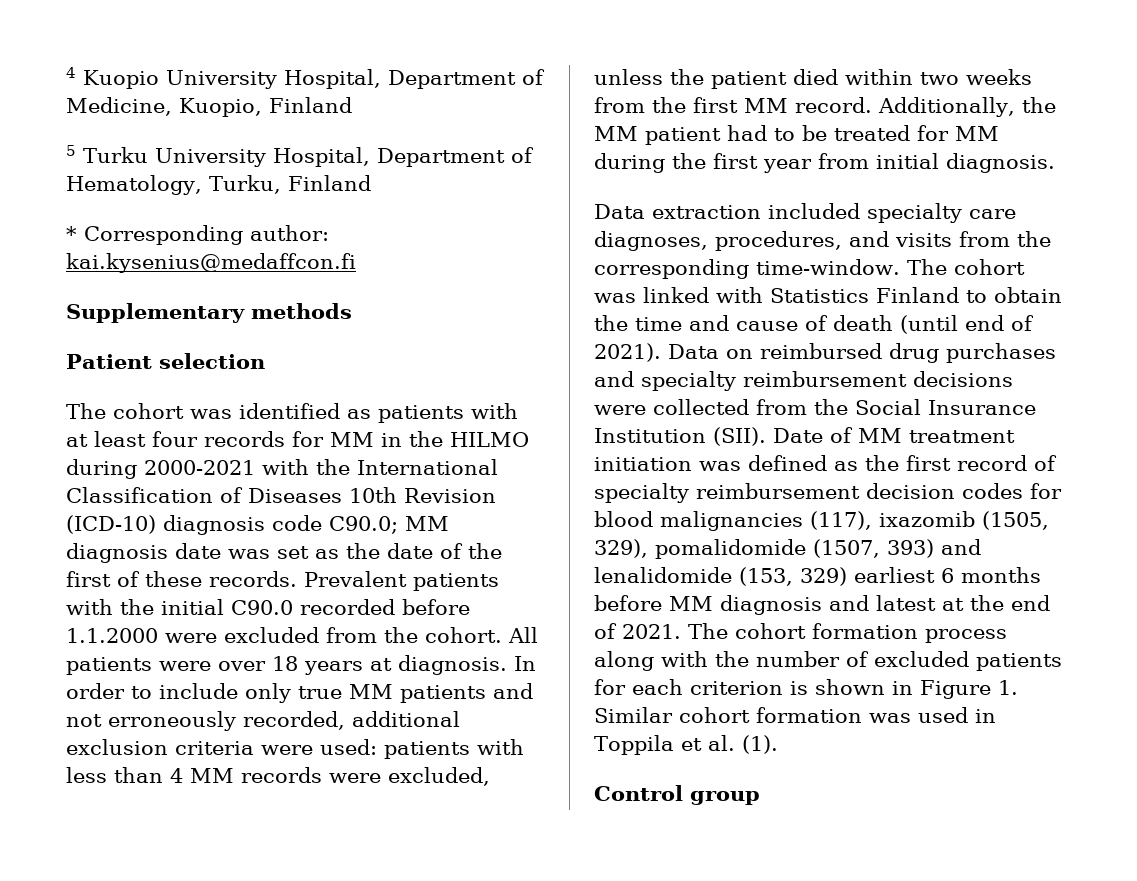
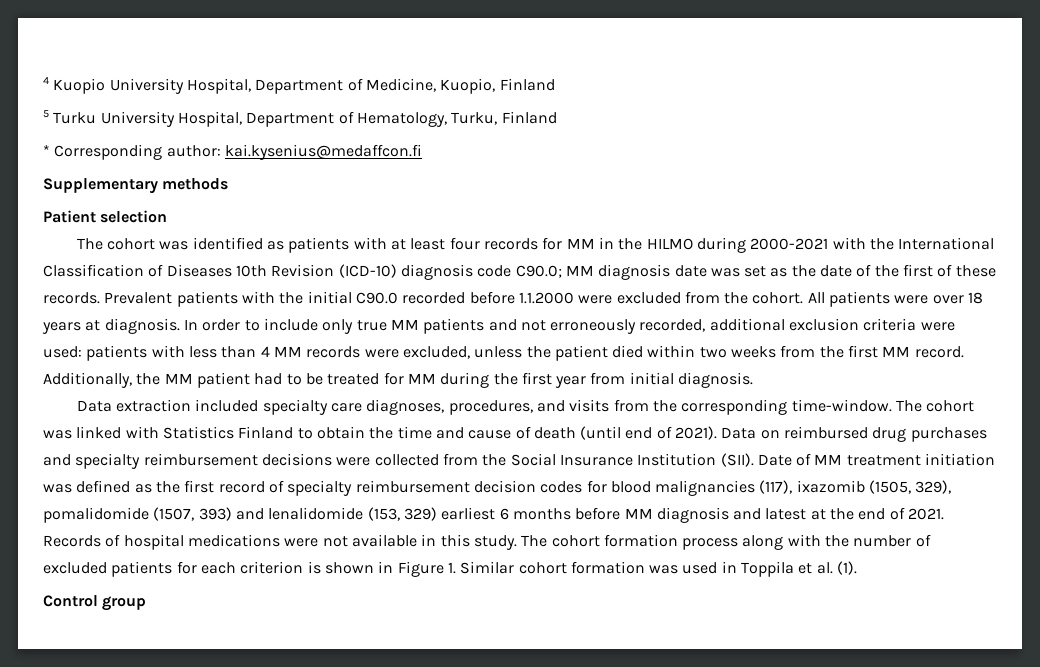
(681, 631) none -> [43,534,517,550] Records of hospital medications were not available in this study.

